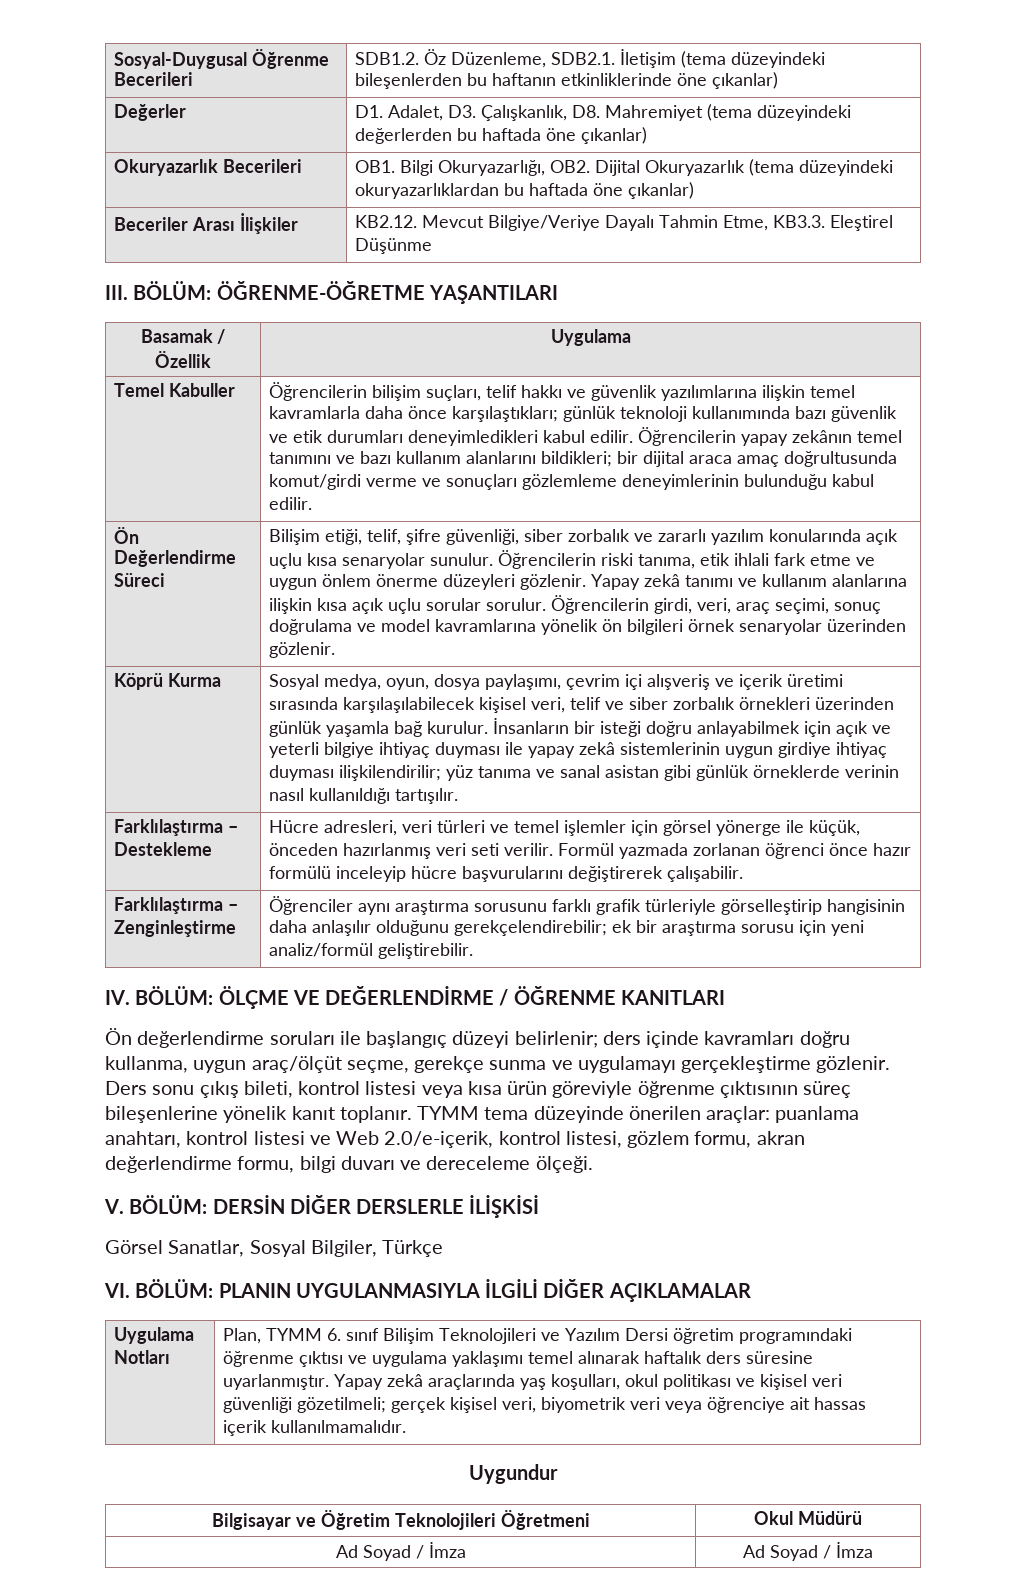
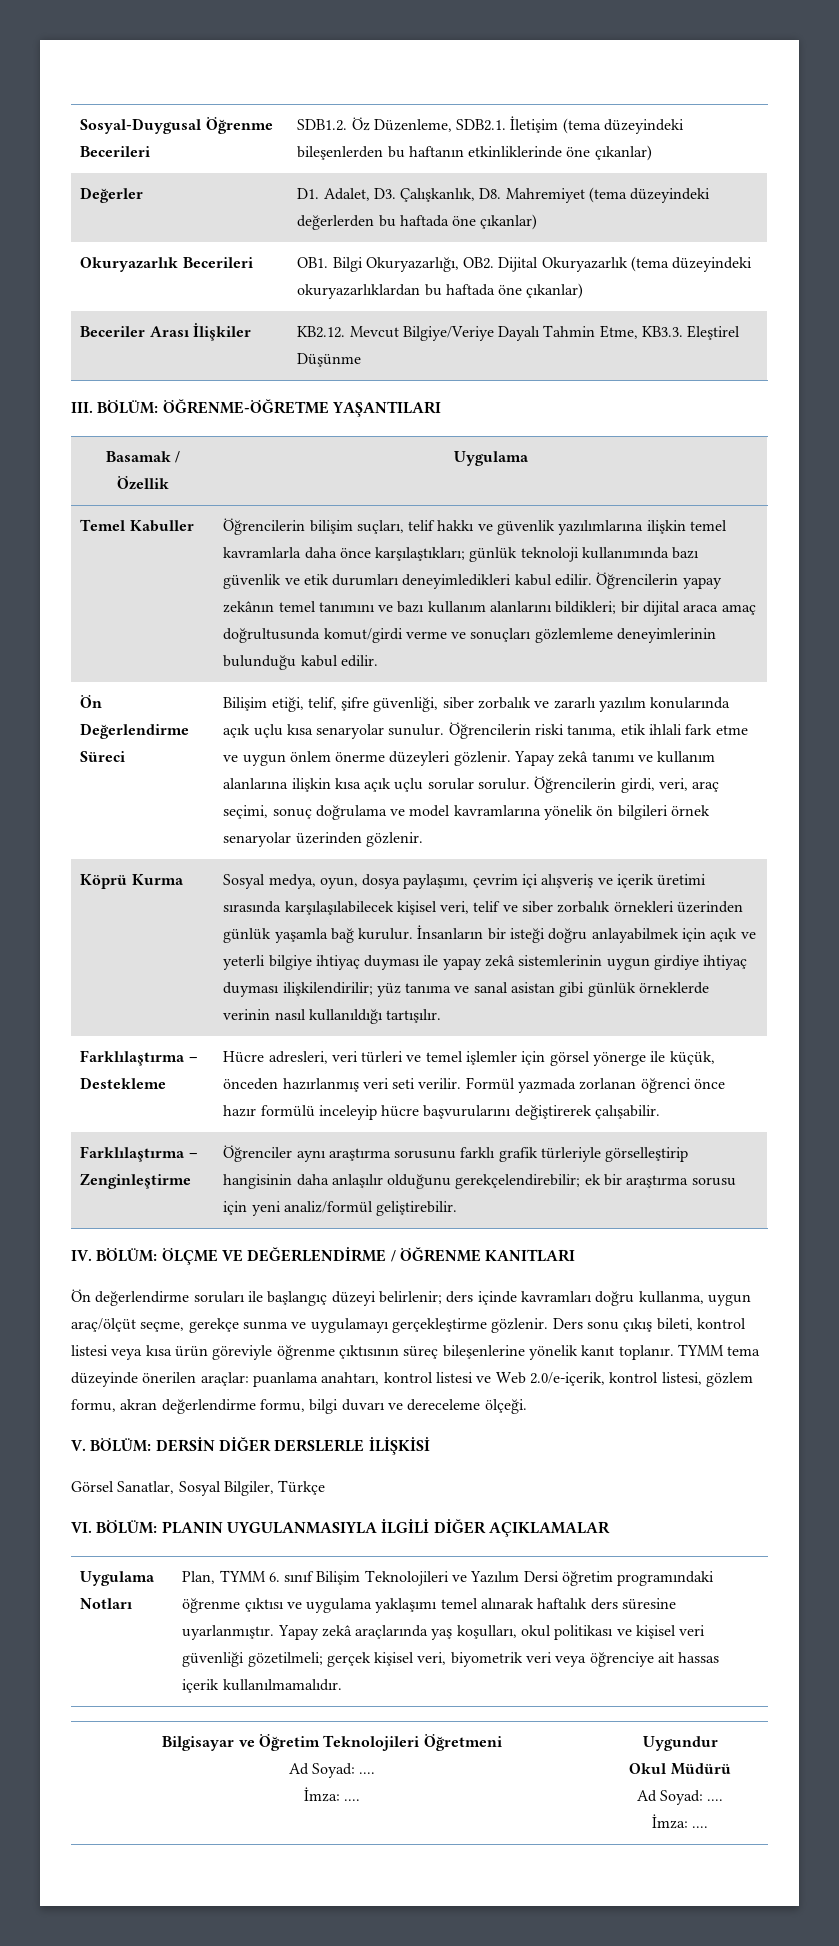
[469,1464,558,1484] // Uygundur -> (342, 1685) none
[754,1511,862,1525] [335,1542,466,1561] [743,1542,873,1561] | Okul Müdürü // Ad Soyad / İmza | Ad Soyad / İmza -> [288,1763,376,1778] [303,1787,361,1802] [642,1736,718,1751] [629,1763,731,1775] [636,1790,724,1805] [651,1814,709,1829] // Ad Soyad: .... // İmza: .... | Uygundur // Okul Müdürü // Ad Soyad: .... // İmza: ....

